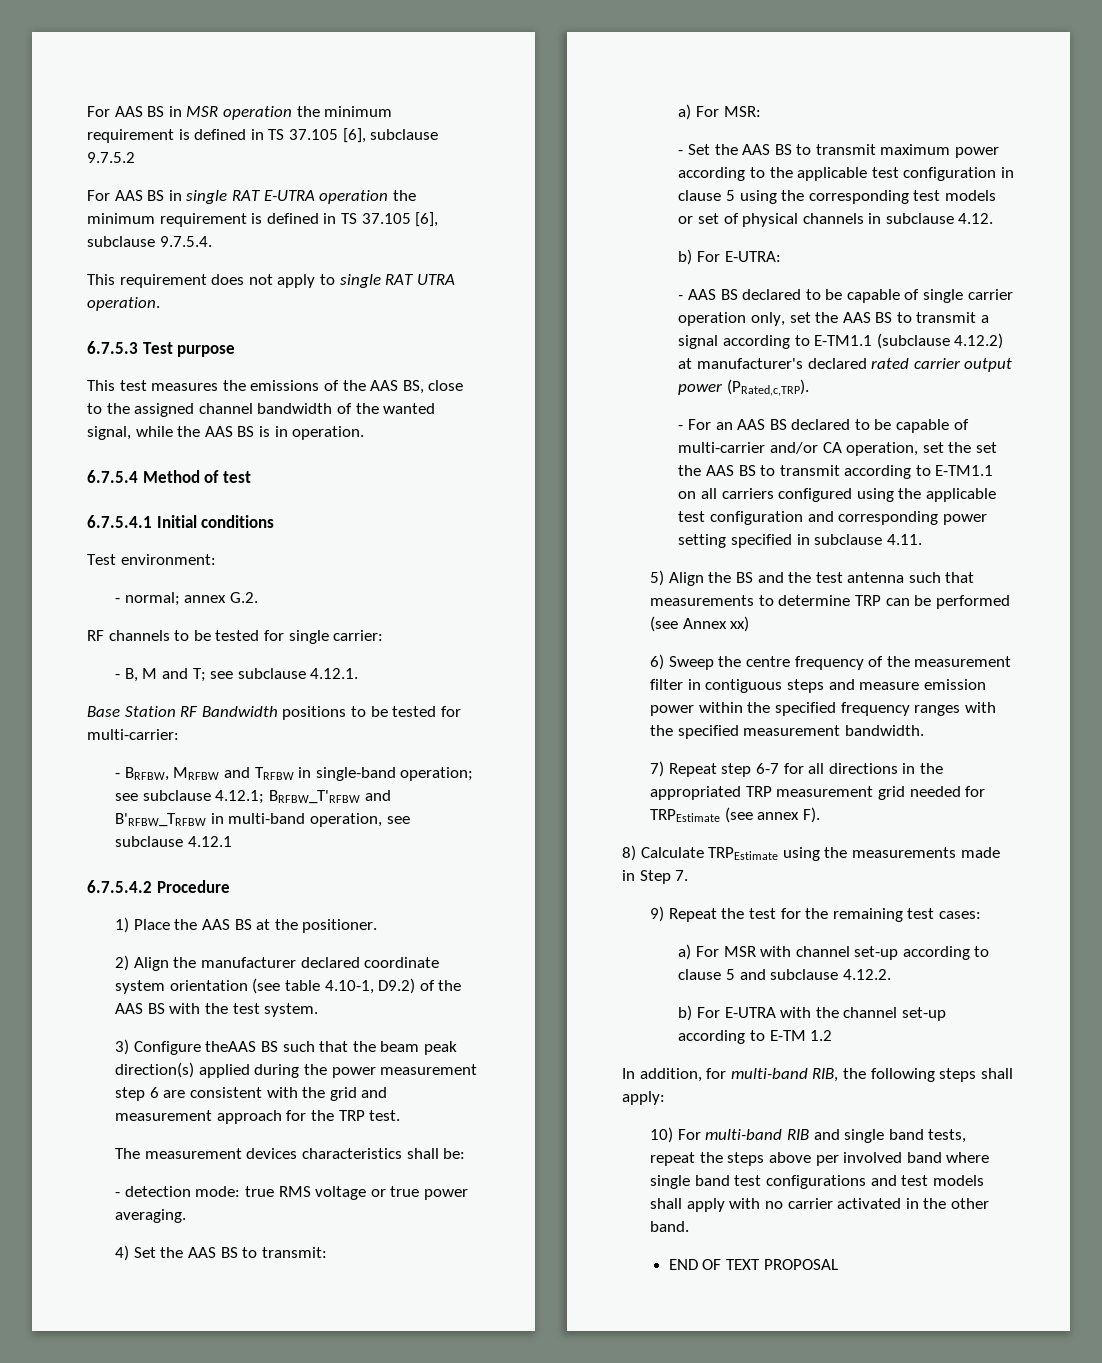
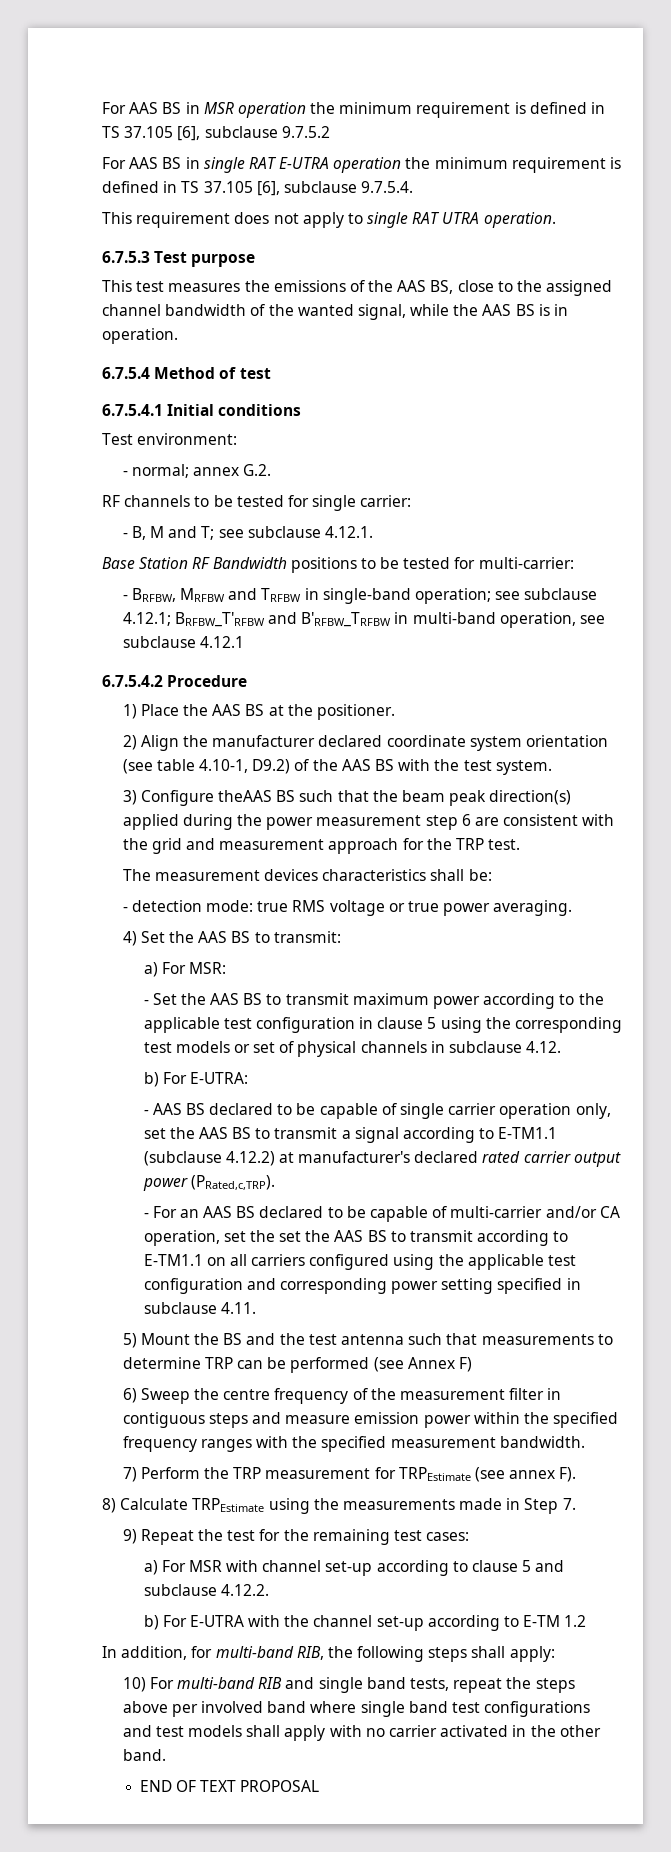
[668,572,704,586] Align -> [140,1333,190,1345] Mount
[730,616,750,632] xx) -> [459,1357,473,1372] F)
[668,763,943,777] [650,786,961,800] Repeat step 6-7 for all directions in the appropriated TRP measurement grid needed -> [140,1467,371,1479] Perform the TRP measurement

